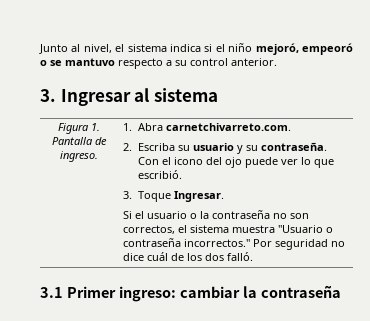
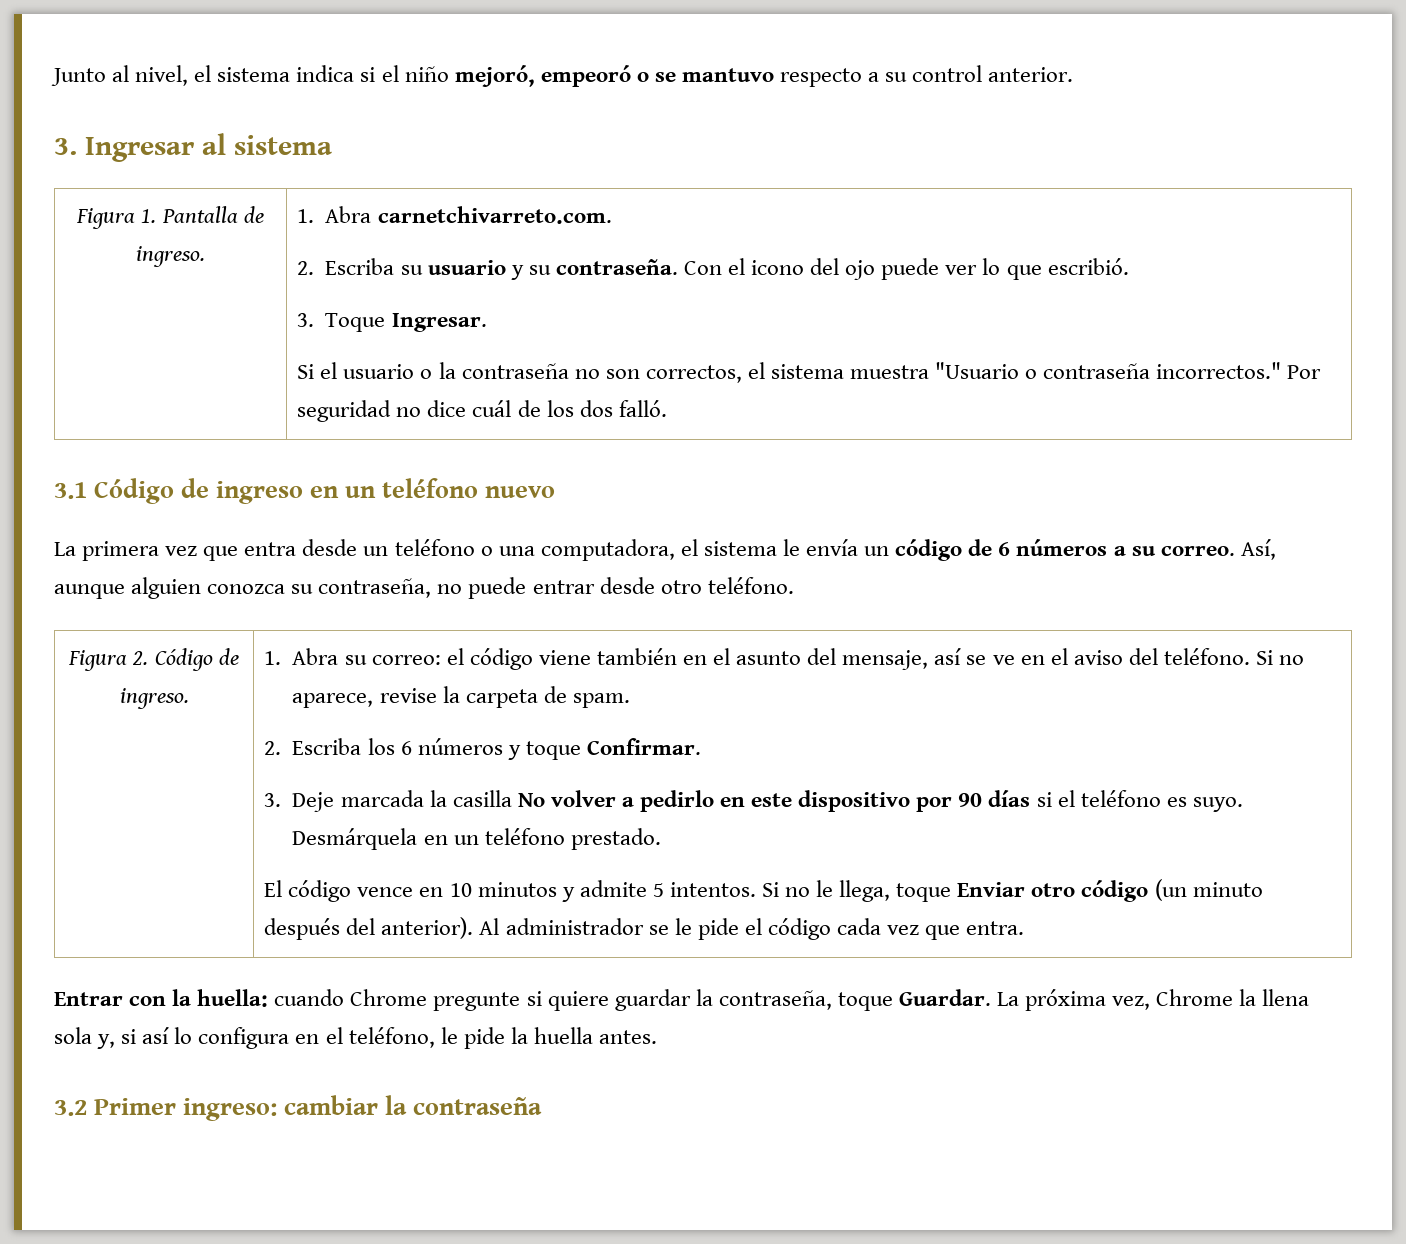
(63, 292) none -> [94,478,556,504] [54,539,1276,561] [54,577,794,599] [68,648,239,671] [119,688,189,709] [264,648,1305,670] [292,686,630,708] [264,738,701,760] [264,790,1243,812] [292,828,661,850] [264,879,1263,902] [264,917,1025,940] [54,989,1310,1011] [54,1027,657,1049] [54,1100,87,1116] Código de ingreso en un teléfono nuevo // La primera vez que entra desde un teléfono o una computadora, el sistema le envía un código de 6 números a su correo. Así, aunque alguien conozca su contraseña, no puede entrar desde otro teléfono. // Figura 2. Código de ingreso. | 1. Abra su correo: el código viene también en el asunto del mensaje, así se ve en el aviso del teléfono. Si no aparece, revise la carpeta de spam. // 2. Escriba los 6 números y toque Confirmar. // 3. Deje marcada la casilla No volver a pedirlo en este dispositivo por 90 días si el teléfono es suyo. Desmárquela en un teléfono prestado. // El código vence en 10 minutos y admite 5 intentos. Si no le llega, toque Enviar otro código (un minuto después del anterior). Al administrador se le pide el código cada vez que entra. // Entrar con la huella: cuando Chrome pregunte si quiere guardar la contraseña, toque Guardar. La próxima vez, Chrome la llena sola y, si así lo configura en el teléfono, le pide la huella antes. // 3.2

